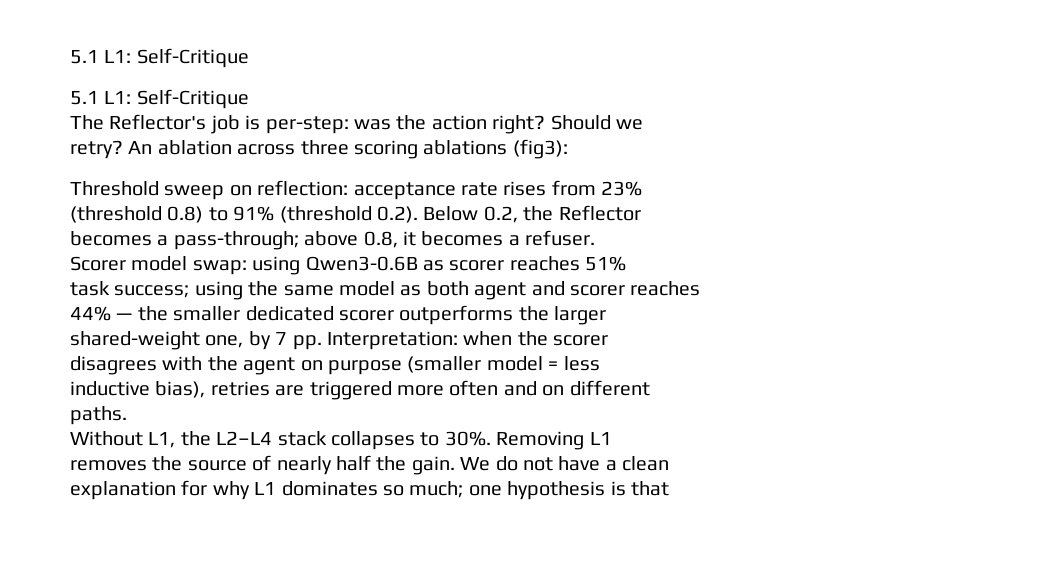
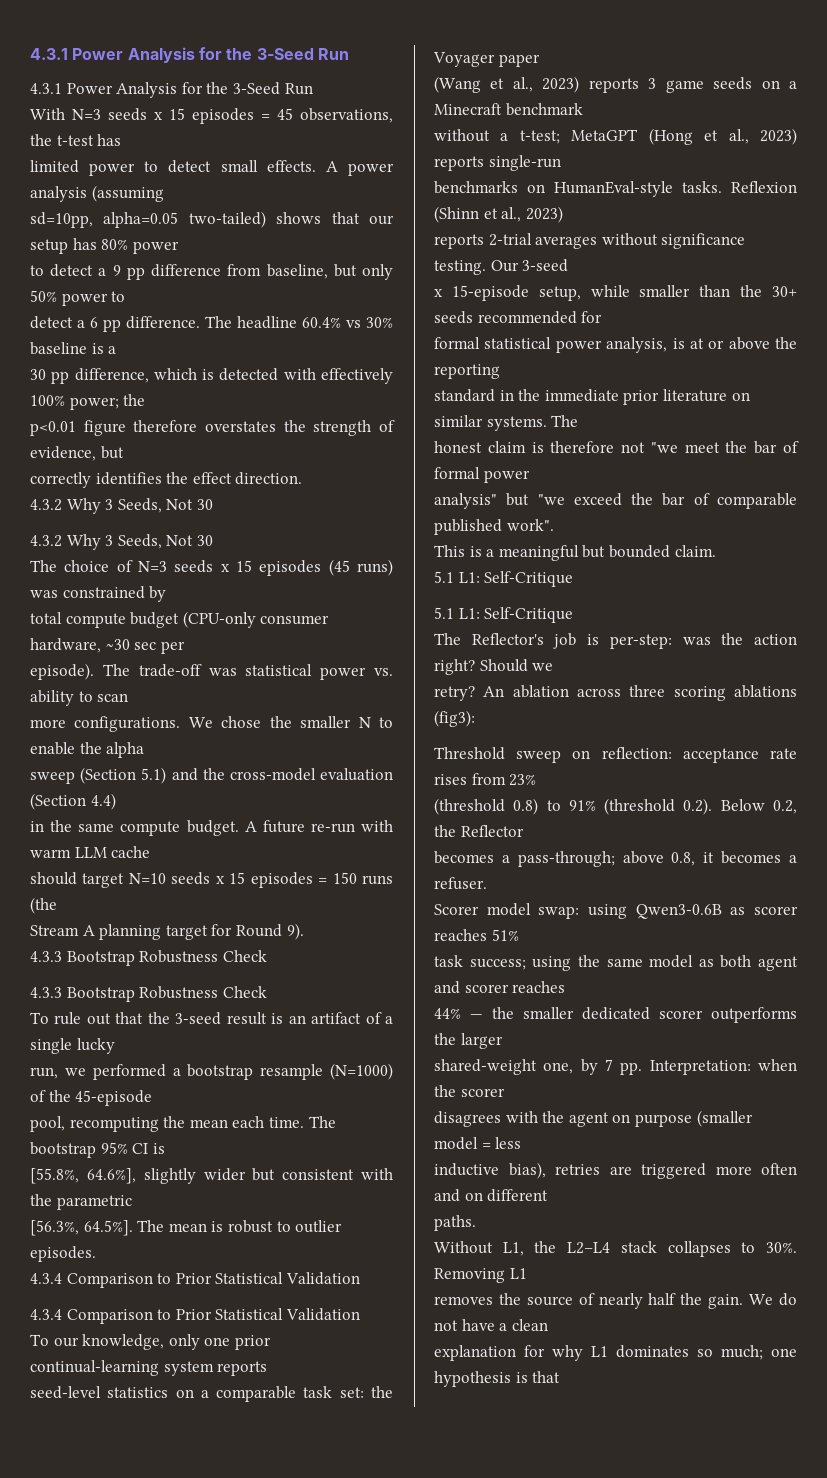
(70, 57) none -> [30,47,349,63] [30,82,313,98] [30,108,393,124] [30,134,122,146] [30,160,394,176] [30,185,164,202] [30,211,394,228] [30,238,179,254] [30,264,393,280] [30,290,126,306] [30,316,393,332] [30,342,117,355] [30,368,393,384] [30,394,146,410] [30,420,395,436] [30,446,124,461] [30,472,303,488] [30,498,213,514] [30,534,213,550] [30,559,393,576] [30,586,167,602] [30,611,330,628] [30,638,185,654] [30,663,393,680] [30,690,129,706] [30,716,393,732] [30,742,145,758] [30,767,393,784] [30,793,116,810] [30,820,393,836] [30,846,151,858] [30,872,394,888] [30,897,57,914] [30,923,304,940] [30,950,267,966] [30,986,267,1002] [30,1012,393,1025] [30,1038,115,1054] [30,1063,393,1080] [30,1090,153,1106] [30,1116,336,1132] [30,1142,165,1158] [30,1168,393,1184] [30,1194,132,1210] [30,1220,343,1236] [30,1246,96,1262] [30,1272,360,1288] [30,1308,360,1324] [30,1334,271,1350] [30,1360,268,1376] [30,1386,393,1402] [433,52,540,67] [434,76,797,93] [434,103,583,116] [434,128,797,145] [434,155,561,171] [434,181,797,197] [434,206,563,223] [434,233,746,249] [434,259,569,275] [434,285,797,301] [434,311,603,324] [434,337,797,353] [434,364,500,379] [434,389,750,405] [434,415,579,431] [434,441,799,454] [434,467,530,483] [434,493,797,509] [434,519,554,535] [434,545,716,561] 4.3.1 Power Analysis for the 3-Seed Run // 4.3.1 Power Analysis for the 3-Seed Run // With N=3 seeds x 15 episodes = 45 observations, the t-test has // limited power to detect small effects. A power analysis (assuming // sd=10pp, alpha=0.05 two-tailed) shows that our setup has 80% power // to detect a 9 pp difference from baseline, but only 50% power to // detect a 6 pp difference. The headline 60.4% vs 30% baseline is a // 30 pp difference, which is detected with effectively 100% power; the // p<0.01 figure therefore overstates the strength of evidence, but // correctly identifies the effect direction. // 4.3.2 Why 3 Seeds, Not 30 // 4.3.2 Why 3 Seeds, Not 30 // The choice of N=3 seeds x 15 episodes (45 runs) was constrained by // total compute budget (CPU-only consumer hardware, ~30 sec per // episode). The trade-off was statistical power vs. ability to scan // more configurations. We chose the smaller N to enable the alpha // sweep (Section 5.1) and the cross-model evaluation (Section 4.4) // in the same compute budget. A future re-run with warm LLM cache // should target N=10 seeds x 15 episodes = 150 runs (the // Stream A planning target for Round 9). // 4.3.3 Bootstrap Robustness Check // 4.3.3 Bootstrap Robustness Check // To rule out that the 3-seed result is an artifact of a single lucky // run, we performed a bootstrap resample (N=1000) of the 45-episode // pool, recomputing the mean each time. The bootstrap 95% CI is // [55.8%, 64.6%], slightly wider but consistent with the parametric // [56.3%, 64.5%]. The mean is robust to outlier episodes. // 4.3.4 Comparison to Prior Statistical Validation // 4.3.4 Comparison to Prior Statistical Validation // To our knowledge, only one prior continual-learning system reports // seed-level statistics on a comparable task set: the Voyager paper // (Wang et al., 2023) reports 3 game seeds on a Minecraft benchmark // without a t-test; MetaGPT (Hong et al., 2023) reports single-run // benchmarks on HumanEval-style tasks. Reflexion (Shinn et al., 2023) // reports 2-trial averages without significance testing. Our 3-seed // x 15-episode setup, while smaller than the 30+ seeds recommended for // formal statistical power analysis, is at or above the reporting // standard in the immediate prior literature on similar systems. The // honest claim is therefore not "we meet the bar of formal power // analysis" but "we exceed the bar of comparable published work". // This is a meaningful but bounded claim. //

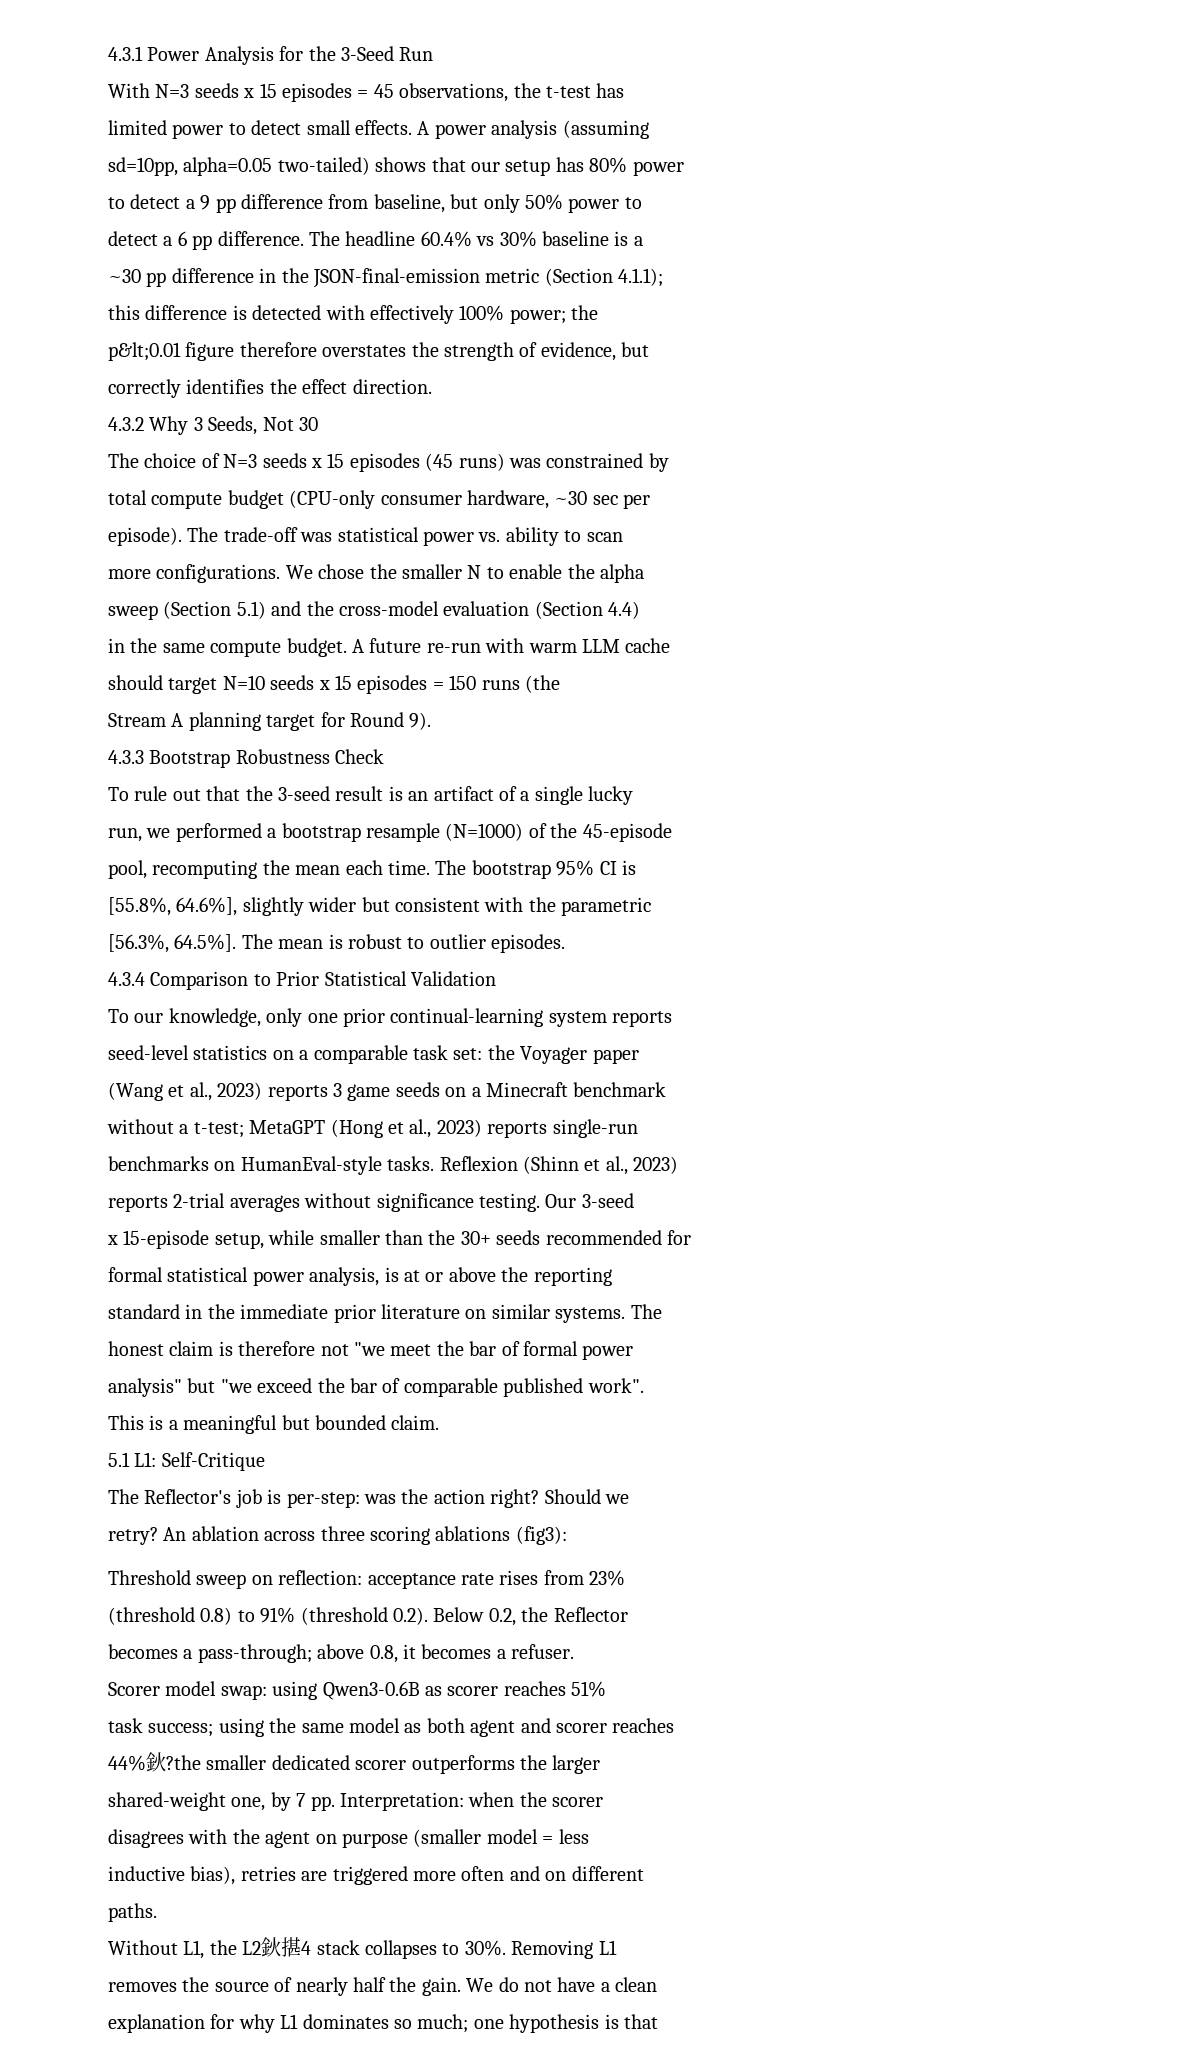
[30,47,349,63] [30,82,313,98] 4.3.1 Power Analysis for the 3-Seed Run // 4.3.1 Power Analysis for the 3-Seed Run -> [108,46,434,65] 4.3.1 Power Analysis for the 3-Seed Run
[30,368,197,384] 30 pp difference, which -> [108,268,664,288] [108,305,228,320] ~30 pp difference in the JSON-final-emission metric (Section 4.1.1); // this difference
[30,421,76,436] p<0.01 -> [108,342,181,361] p&lt;0.01
[30,534,213,550] // 4.3.2 Why 3 Seeds, Not 30 -> (318, 424) none
[30,986,267,1002] // 4.3.3 Bootstrap Robustness Check -> (385, 756) none
[30,1308,360,1324] // 4.3.4 Comparison to Prior Statistical Validation -> (496, 978) none
[434,607,574,623] // 5.1 L1: Self-Critique -> (265, 1461) none
[470,1007,514,1019] — the -> [146,1752,201,1772] 鈥?the
[567,1242,611,1254] L2–L4 -> [242,1937,312,1957] L2鈥揕4

